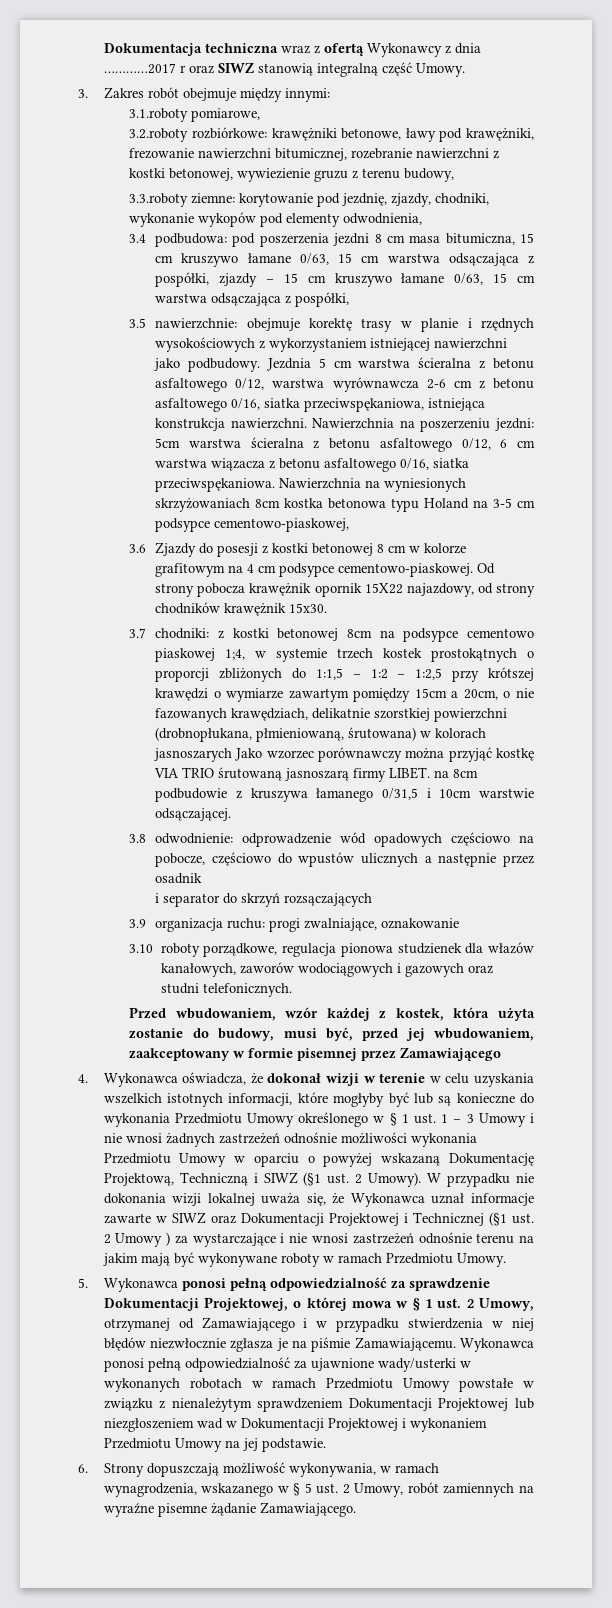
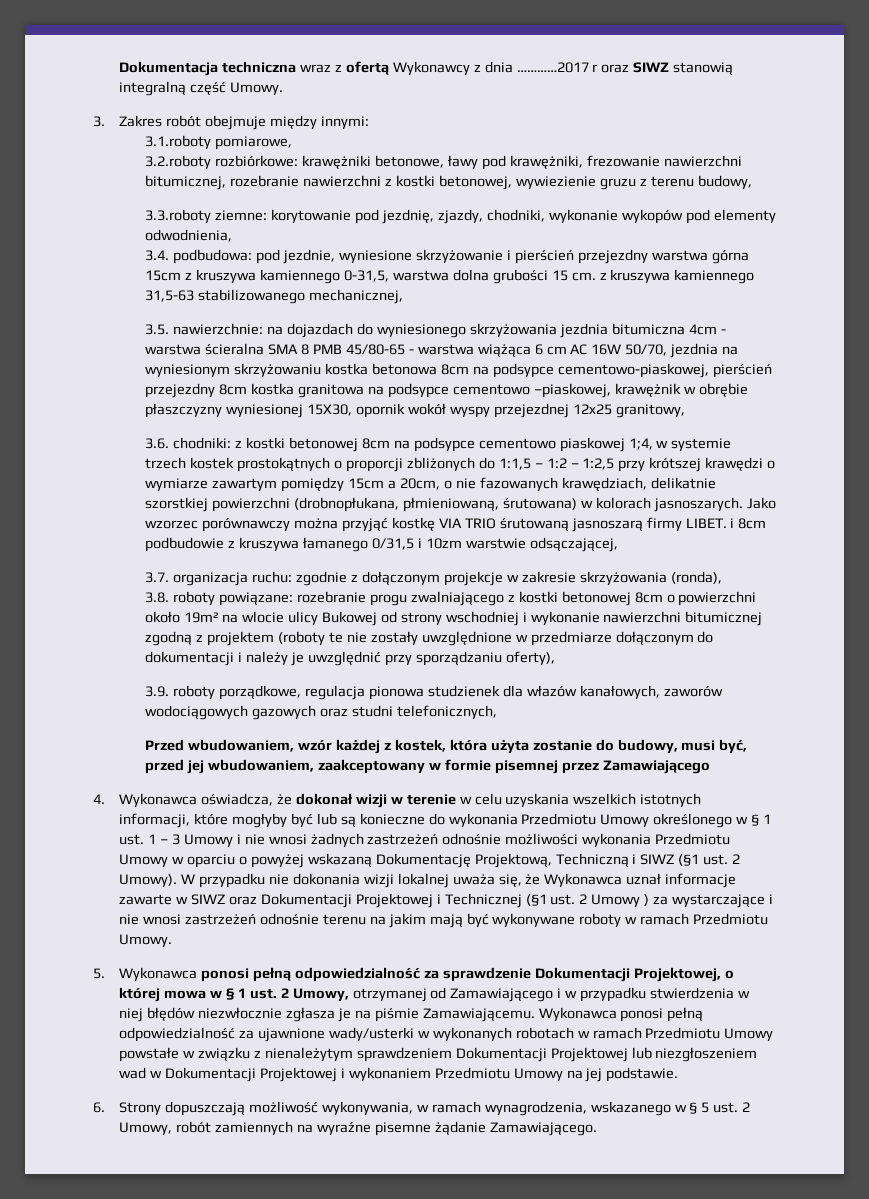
[129,234,147,243] 3.4 -> [145,250,170,261] 3.4.
[259,233,535,247] [155,253,535,267] [155,272,535,287] [155,292,350,307] [129,318,535,332] [155,337,508,352] [154,357,535,372] [155,377,534,392] [155,398,486,412] [155,418,534,432] [155,437,536,452] [155,458,470,472] [155,478,467,492] [155,498,536,512] [155,518,350,532] [129,542,467,557] [155,563,496,577] [155,583,535,597] [155,602,328,616] [129,628,147,638] poszerzenia jezdni 8 cm masa bitumiczna, 15 cm kruszywo łamane 0/63, 15 cm warstwa odsączająca z pospółki, zjazdy – 15 cm kruszywo łamane 0/63, 15 cm warstwa odsączająca z pospółki, // 3.5 nawierzchnie: obejmuje korektę trasy w planie i rzędnych wysokościowych z wykorzystaniem istniejącej nawierzchni jako podbudowy. Jezdnia 5 cm warstwa ścieralna z betonu asfaltowego 0/12, warstwa wyrównawcza 2-6 cm z betonu asfaltowego 0/16, siatka przeciwspękaniowa, istniejąca konstrukcja nawierzchni. Nawierzchnia na poszerzeniu jezdni: 5cm warstwa ścieralna z betonu asfaltowego 0/12, 6 cm warstwa wiązacza z betonu asfaltowego 0/16, siatka przeciwspękaniowa. Nawierzchnia na wyniesionych skrzyżowaniach 8cm kostka betonowa typu Holand na 3-5 cm podsypce cementowo-piaskowej, // 3.6 Zjazdy do posesji z kostki betonowej 8 cm w kolorze grafitowym na 4 cm podsypce cementowo-piaskowej. Od strony pobocza krawężnik opornik 15X22 najazdowy, od strony chodników krawężnik 15x30. // 3.7 -> [283,249,749,264] [145,269,755,284] [145,289,404,304] [145,323,726,338] [145,343,739,358] [145,363,772,378] [145,383,748,398] [145,403,685,418] [145,438,170,449] jezdnie, wyniesione skrzyżowanie i pierścień przejezdny warstwa górna 15cm z kruszywa kamiennego 0-31,5, warstwa dolna grubości 15 cm. z kruszywa kamiennego 31,5-63 stabilizowanego mechanicznej, // 3.5. nawierzchnie: na dojazdach do wyniesionego skrzyżowania jezdnia bitumiczna 4cm - warstwa ścieralna SMA 8 PMB 45/80-65 - warstwa wiążąca 6 cm AC 16W 50/70, jezdnia na wyniesionym skrzyżowaniu kostka betonowa 8cm na podsypce cementowo-piaskowej, pierścień przejezdny 8cm kostka granitowa na podsypce cementowo –piaskowej, krawężnik w obrębie płaszczyzny wyniesionej 15X30, opornik wokół wyspy przejezdnej 12x25 granitowy, // 3.6.
[154,748,233,762] jasnoszarych -> [653,497,743,512] jasnoszarych.
[434,770,450,778] na -> [730,518,735,528] i
[439,788,534,798] [155,808,232,821] [129,832,534,847] [155,852,534,867] [155,873,203,884] [155,893,373,907] [129,918,460,932] [129,944,154,953] 10cm warstwie odsączającej. // 3.8 odwodnienie: odprowadzenie wód opadowych częściowo na pobocze, częściowo do wpustów ulicznych a następnie przez osadnik // i separator do skrzyń rozsączających // 3.9 organizacja ruchu: progi zwalniające, oznakowanie // 3.10 -> [425,537,618,552] [145,571,722,586] [145,591,757,606] [145,611,763,626] [145,631,714,646] [145,651,555,666] [145,686,170,697] 10zm warstwie odsączającej, // 3.7. organizacja ruchu: zgodnie z dołączonym projekcje w zakresie skrzyżowania (ronda), // 3.8. roboty powiązane: rozebranie progu zwalniającego z kostki betonowej 8cm o powierzchni około 19m² na wlocie ulicy Bukowej od strony wschodniej i wykonanie nawierzchni bitumicznej zgodną z projektem (roboty te nie zostały uwzględnione w przedmiarze dołączonym do dokumentacji i należy je uwzględnić przy sporządzaniu oferty), // 3.9.
[396,963,401,973] i -> (249, 712) none
[202,983,292,997] telefonicznych. -> [397,705,498,720] telefonicznych,

